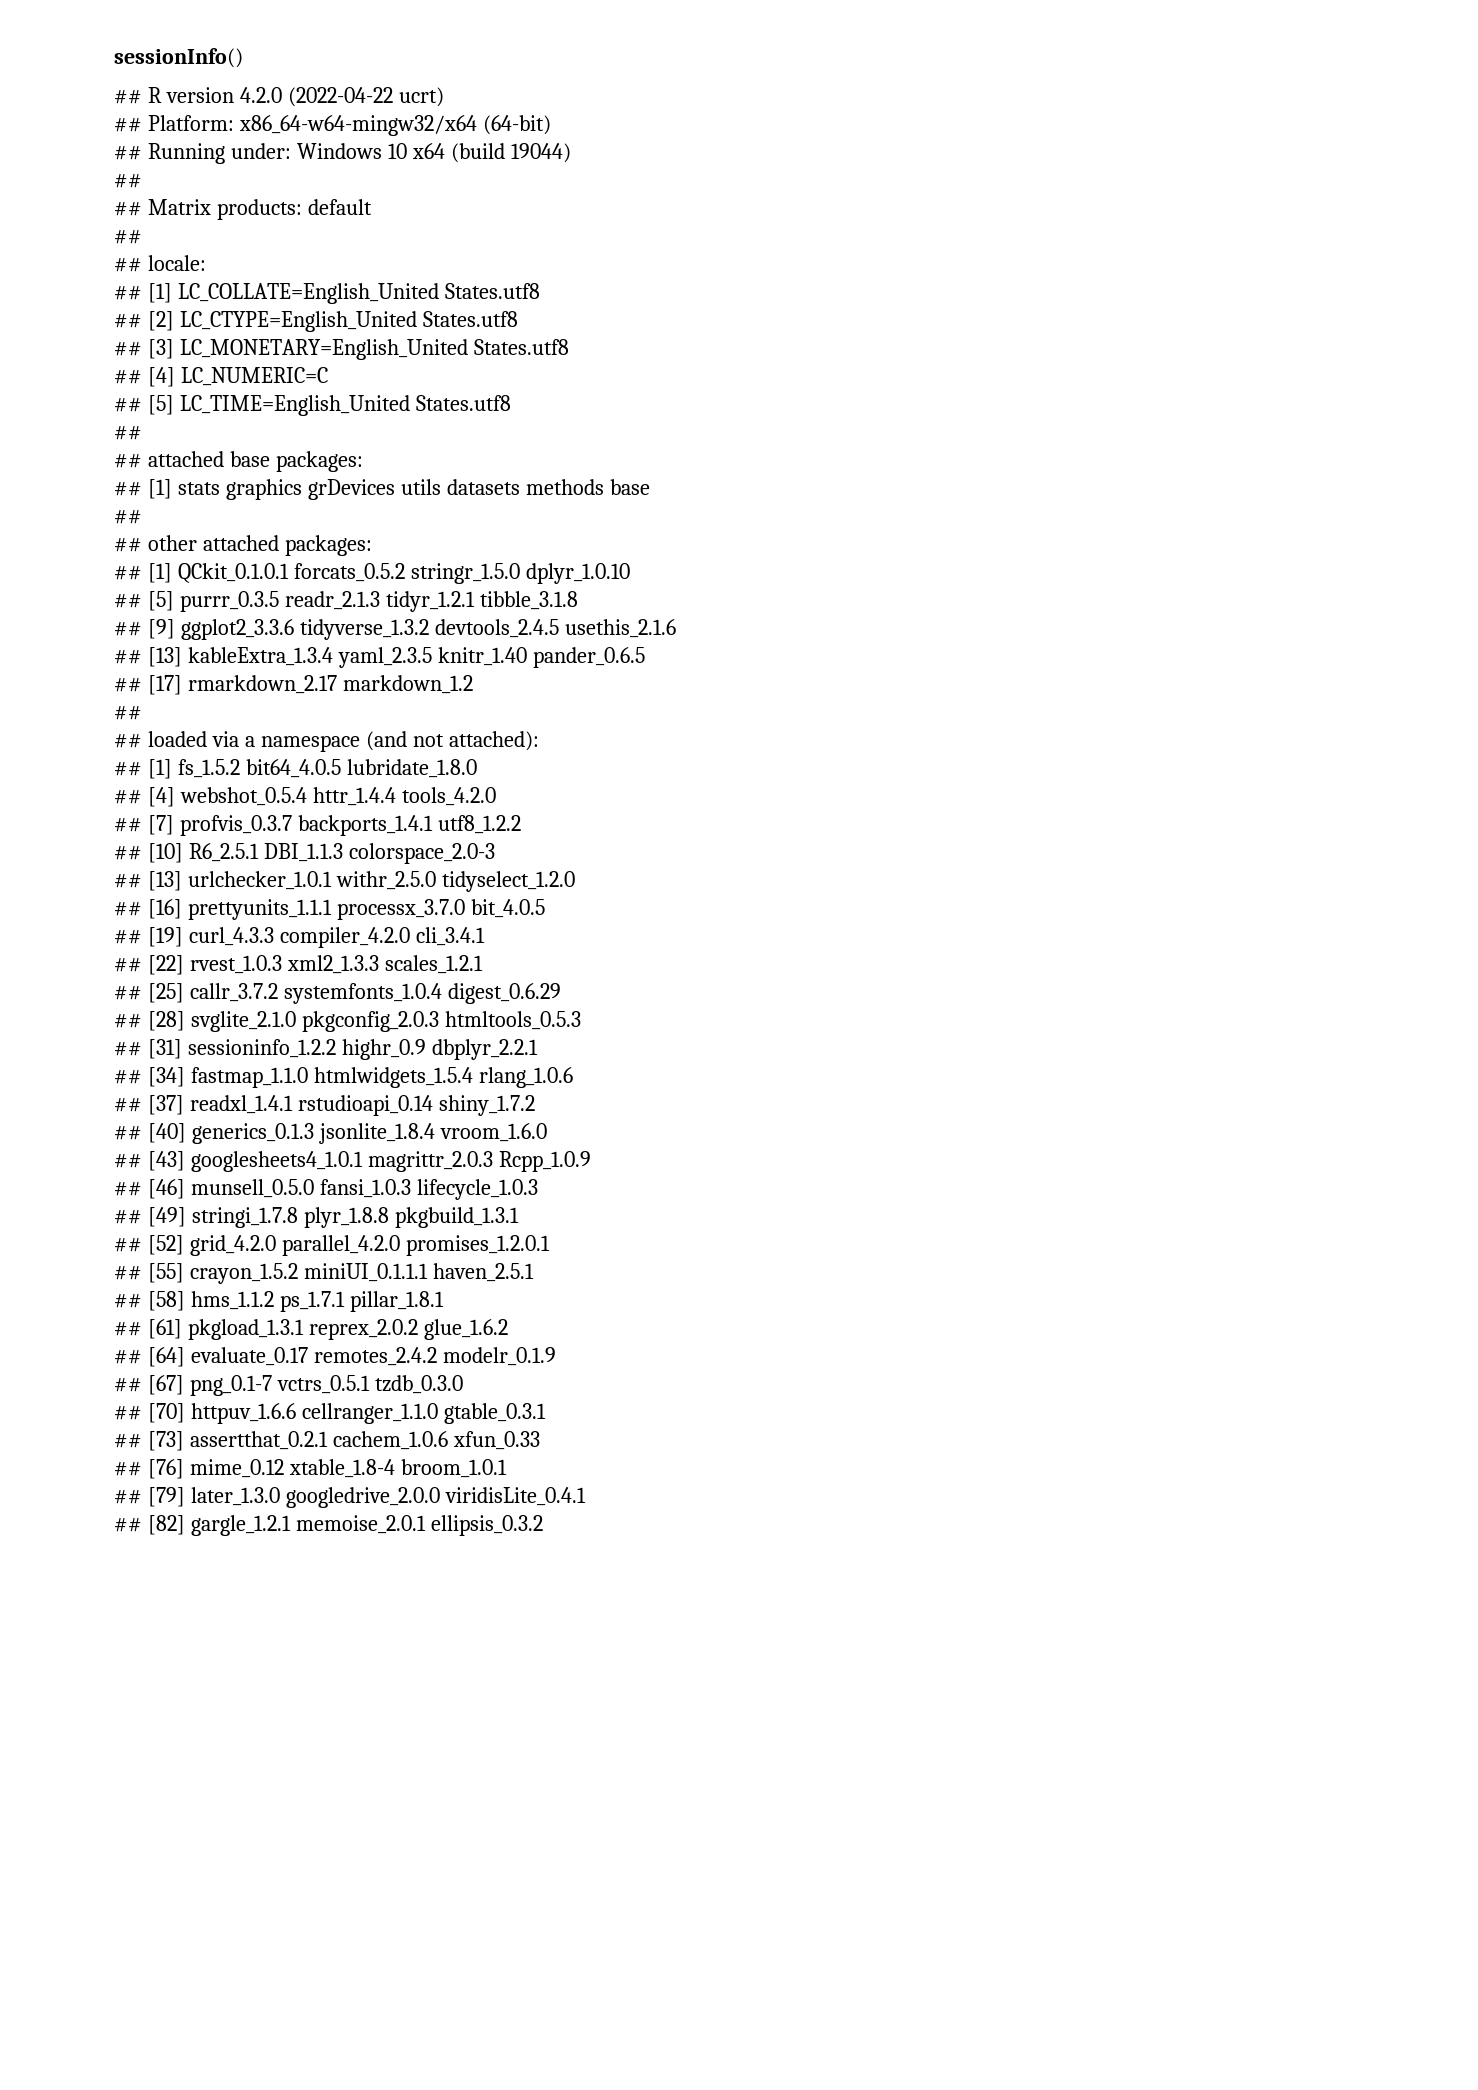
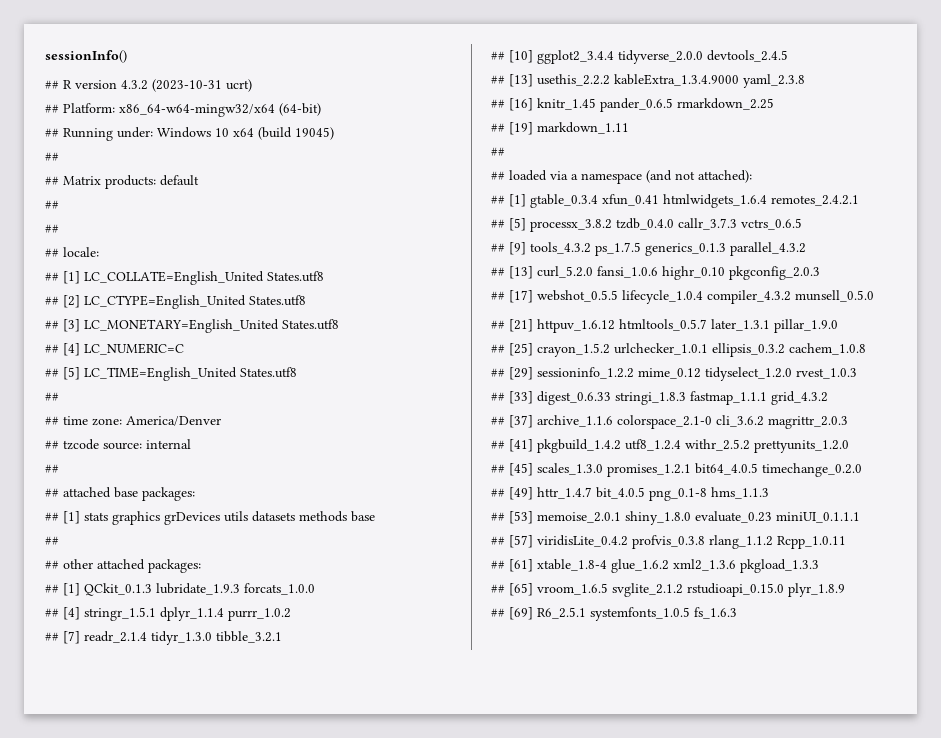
[239,87,393,107] 4.2.0 (2022-04-22 -> [121,79,222,92] 4.3.2 (2023-10-31
[510,143,571,163] 19044) -> [295,127,334,140] 19045)
(142, 264) none -> [45,248,59,257] // ##
(142, 432) none -> [45,416,221,426] [45,439,191,450] [45,464,59,473] // ## time zone: America/Denver // ## tzcode source: internal // ##
[177,563,630,584] [114,591,578,612] [114,619,429,640] QCkit_0.1.0.1 forcats_0.5.2 stringr_1.5.0 dplyr_1.0.10 // ## [5] purrr_0.3.5 readr_2.1.3 tidyr_1.2.1 tibble_3.1.8 // ## [9] ggplot2_3.3.6 tidyverse_1.3.2 -> [84,583,315,596] [45,607,291,621] [45,631,282,645] [491,50,703,64] QCkit_0.1.3 lubridate_1.9.3 forcats_1.0.0 // ## [4] stringr_1.5.1 dplyr_1.1.4 purrr_1.0.2 // ## [7] readr_2.1.4 tidyr_1.3.0 tibble_3.2.1 // ## [10] ggplot2_3.4.4 tidyverse_2.0.0
[564,619,676,638] [114,647,645,668] [114,675,473,695] usethis_2.1.6 // ## [13] kableExtra_1.3.4 yaml_2.3.5 knitr_1.40 pander_0.6.5 // ## [17] rmarkdown_2.17 markdown_1.2 -> [491,74,805,88] [491,98,774,112] [491,122,629,135] // ## [13] usethis_2.2.2 kableExtra_1.3.4.9000 yaml_2.3.8 // ## [16] knitr_1.45 pander_0.6.5 rmarkdown_2.25 // ## [19] markdown_1.11
[177,759,477,778] [114,787,496,807] [114,815,521,836] [114,843,495,864] [114,871,575,892] [114,899,545,920] [114,927,485,948] [114,955,483,975] [114,983,561,1004] [114,1011,581,1032] [114,1039,538,1060] [114,1067,573,1088] [114,1095,535,1116] [114,1123,547,1144] [114,1151,591,1172] [114,1179,538,1200] [114,1207,519,1228] [114,1235,550,1256] [114,1263,534,1284] [114,1291,444,1312] fs_1.5.2 bit64_4.0.5 lubridate_1.8.0 // ## [4] webshot_0.5.4 httr_1.4.4 tools_4.2.0 // ## [7] profvis_0.3.7 backports_1.4.1 utf8_1.2.2 // ## [10] R6_2.5.1 DBI_1.1.3 colorspace_2.0-3 // ## [13] urlchecker_1.0.1 withr_2.5.0 tidyselect_1.2.0 // ## [16] prettyunits_1.1.1 processx_3.7.0 bit_4.0.5 // ## [19] curl_4.3.3 compiler_4.2.0 cli_3.4.1 // ## [22] rvest_1.0.3 xml2_1.3.3 scales_1.2.1 // ## [25] callr_3.7.2 systemfonts_1.0.4 digest_0.6.29 // ## [28] svglite_2.1.0 pkgconfig_2.0.3 htmltools_0.5.3 // ## [31] sessioninfo_1.2.2 highr_0.9 dbplyr_2.2.1 // ## [34] fastmap_1.1.0 htmlwidgets_1.5.4 rlang_1.0.6 // ## [37] readxl_1.4.1 rstudioapi_0.14 shiny_1.7.2 // ## [40] generics_0.1.3 jsonlite_1.8.4 vroom_1.6.0 // ## [43] googlesheets4_1.0.1 magrittr_2.0.3 Rcpp_1.0.9 // ## [46] munsell_0.5.0 fansi_1.0.3 lifecycle_1.0.3 // ## [49] stringi_1.7.8 plyr_1.8.8 pkgbuild_1.3.1 // ## [52] grid_4.2.0 parallel_4.2.0 promises_1.2.0.1 // ## [55] crayon_1.5.2 miniUI_0.1.1.1 haven_2.5.1 // ## [58] hms_1.1.2 ps_1.7.1 pillar_1.8.1 -> [530,194,859,208] [491,218,802,232] [491,242,806,256] [491,266,820,280] [491,290,874,304] [491,319,838,333] [491,343,866,357] [491,367,857,381] [491,391,828,405] [491,415,848,429] [491,439,849,453] [491,463,862,477] [491,487,769,501] [491,511,860,525] [491,535,846,549] gtable_0.3.4 xfun_0.41 htmlwidgets_1.6.4 remotes_2.4.2.1 // ## [5] processx_3.8.2 tzdb_0.4.0 callr_3.7.3 vctrs_0.6.5 // ## [9] tools_4.3.2 ps_1.7.5 generics_0.1.3 parallel_4.3.2 // ## [13] curl_5.2.0 fansi_1.0.6 highr_0.10 pkgconfig_2.0.3 // ## [17] webshot_0.5.5 lifecycle_1.0.4 compiler_4.3.2 munsell_0.5.0 // ## [21] httpuv_1.6.12 htmltools_0.5.7 later_1.3.1 pillar_1.9.0 // ## [25] crayon_1.5.2 urlchecker_1.0.1 ellipsis_0.3.2 cachem_1.0.8 // ## [29] sessioninfo_1.2.2 mime_0.12 tidyselect_1.2.0 rvest_1.0.3 // ## [33] digest_0.6.33 stringi_1.8.3 fastmap_1.1.1 grid_4.3.2 // ## [37] archive_1.1.6 colorspace_2.1-0 cli_3.6.2 magrittr_2.0.3 // ## [41] pkgbuild_1.4.2 utf8_1.2.4 withr_2.5.2 prettyunits_1.2.0 // ## [45] scales_1.3.0 promises_1.2.1 bit64_4.0.5 timechange_0.2.0 // ## [49] httr_1.4.7 bit_4.0.5 png_0.1-8 hms_1.1.3 // ## [53] memoise_2.0.1 shiny_1.8.0 evaluate_0.23 miniUI_0.1.1.1 // ## [57] viridisLite_0.4.2 profvis_0.3.8 rlang_1.1.2 Rcpp_1.0.11
[187,1319,418,1340] pkgload_1.3.1 reprex_2.0.2 -> [537,559,607,571] xtable_1.8-4
[114,1347,556,1367] [114,1375,463,1396] [114,1403,546,1424] [114,1431,540,1451] [114,1459,507,1479] [114,1487,586,1508] [114,1515,543,1536] // ## [64] evaluate_0.17 remotes_2.4.2 modelr_0.1.9 // ## [67] png_0.1-7 vctrs_0.5.1 tzdb_0.3.0 // ## [70] httpuv_1.6.6 cellranger_1.1.0 gtable_0.3.1 // ## [73] assertthat_0.2.1 cachem_1.0.6 xfun_0.33 // ## [76] mime_0.12 xtable_1.8-4 broom_1.0.1 // ## [79] later_1.3.0 googledrive_2.0.0 viridisLite_0.4.1 // ## [82] gargle_1.2.1 memoise_2.0.1 ellipsis_0.3.2 -> [673,559,819,573] [491,583,845,597] [491,607,737,621] xml2_1.3.6 pkgload_1.3.3 // ## [65] vroom_1.6.5 svglite_2.1.2 rstudioapi_0.15.0 plyr_1.8.9 // ## [69] R6_2.5.1 systemfonts_1.0.5 fs_1.6.3

